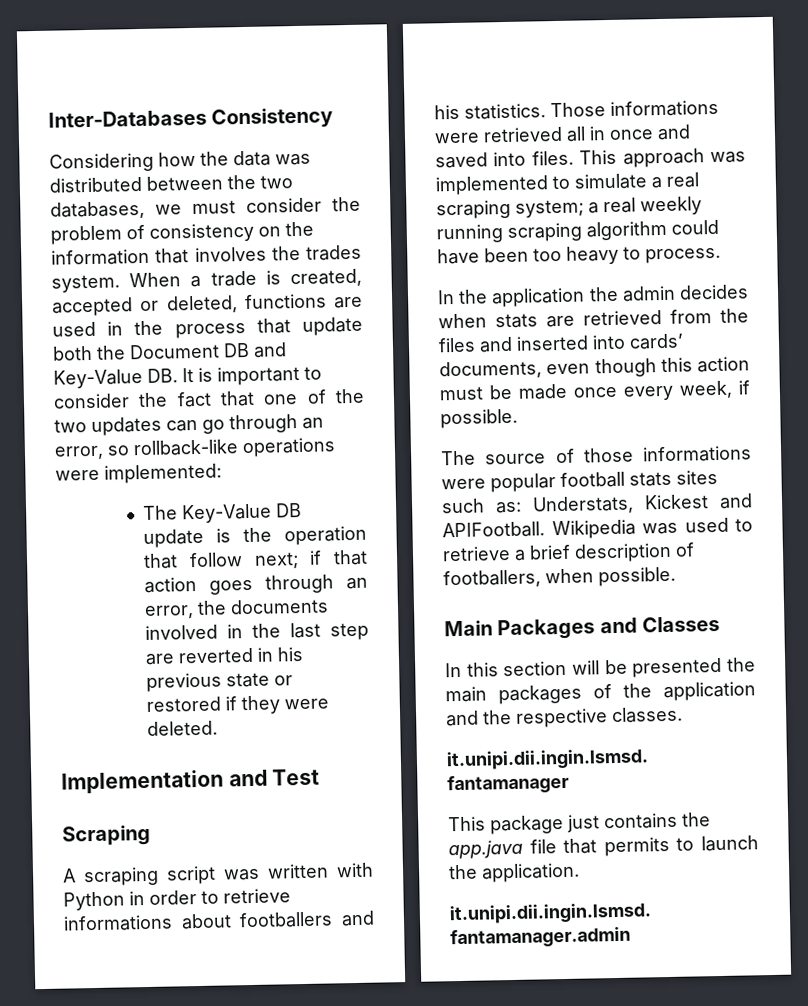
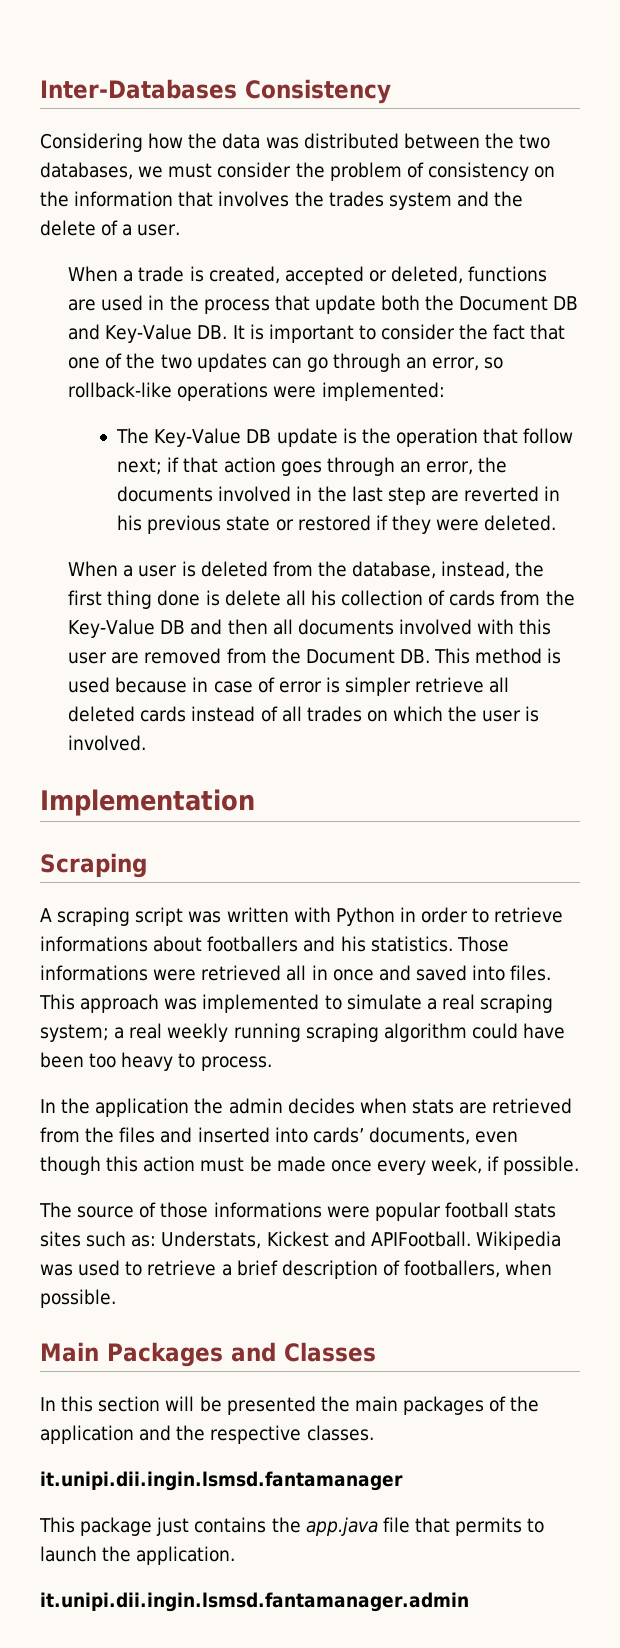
[51,274,120,293] system. -> [388,191,524,210] [40,220,181,236] system and the delete of a user. //
(219, 728) none -> [68,561,545,579] [68,590,575,609] [68,619,552,638] [68,648,562,664] [68,677,510,696] [68,706,540,722] [68,735,147,751] // When a user is deleted from the database, instead, the first thing done is delete all his collection of cards from the Key-Value DB and then all documents involved with this user are removed from the Document DB. This method is used because in case of error is simpler retrieve all deleted cards instead of all trades on which the user is involved.
[228,768,321,787] and Test -> (255, 802) none

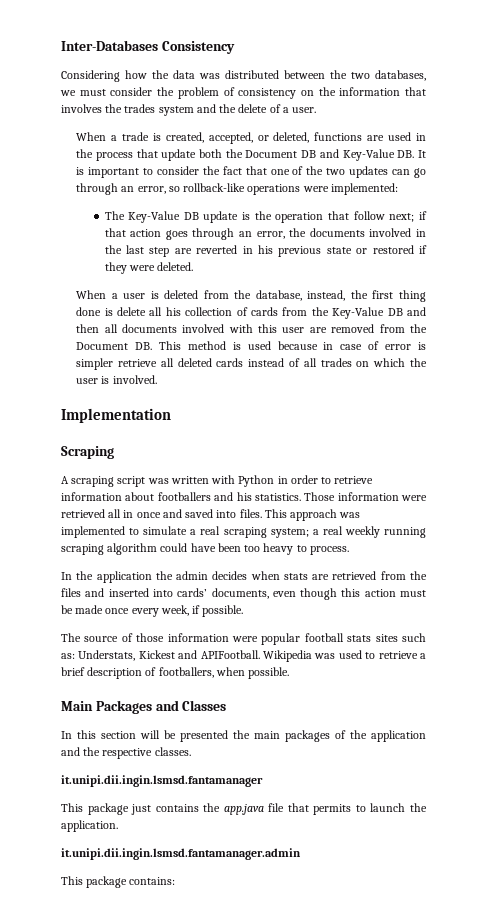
[284,266,364,285] accepted -> [208,132,253,144] accepted,
[40,936,148,952] informations -> [61,492,122,501] information
[40,965,148,981] informations -> [337,492,399,501] information
[213,1202,322,1218] informations -> [167,633,229,642] information
(469, 1602) none -> [61,876,176,888] // This package contains:

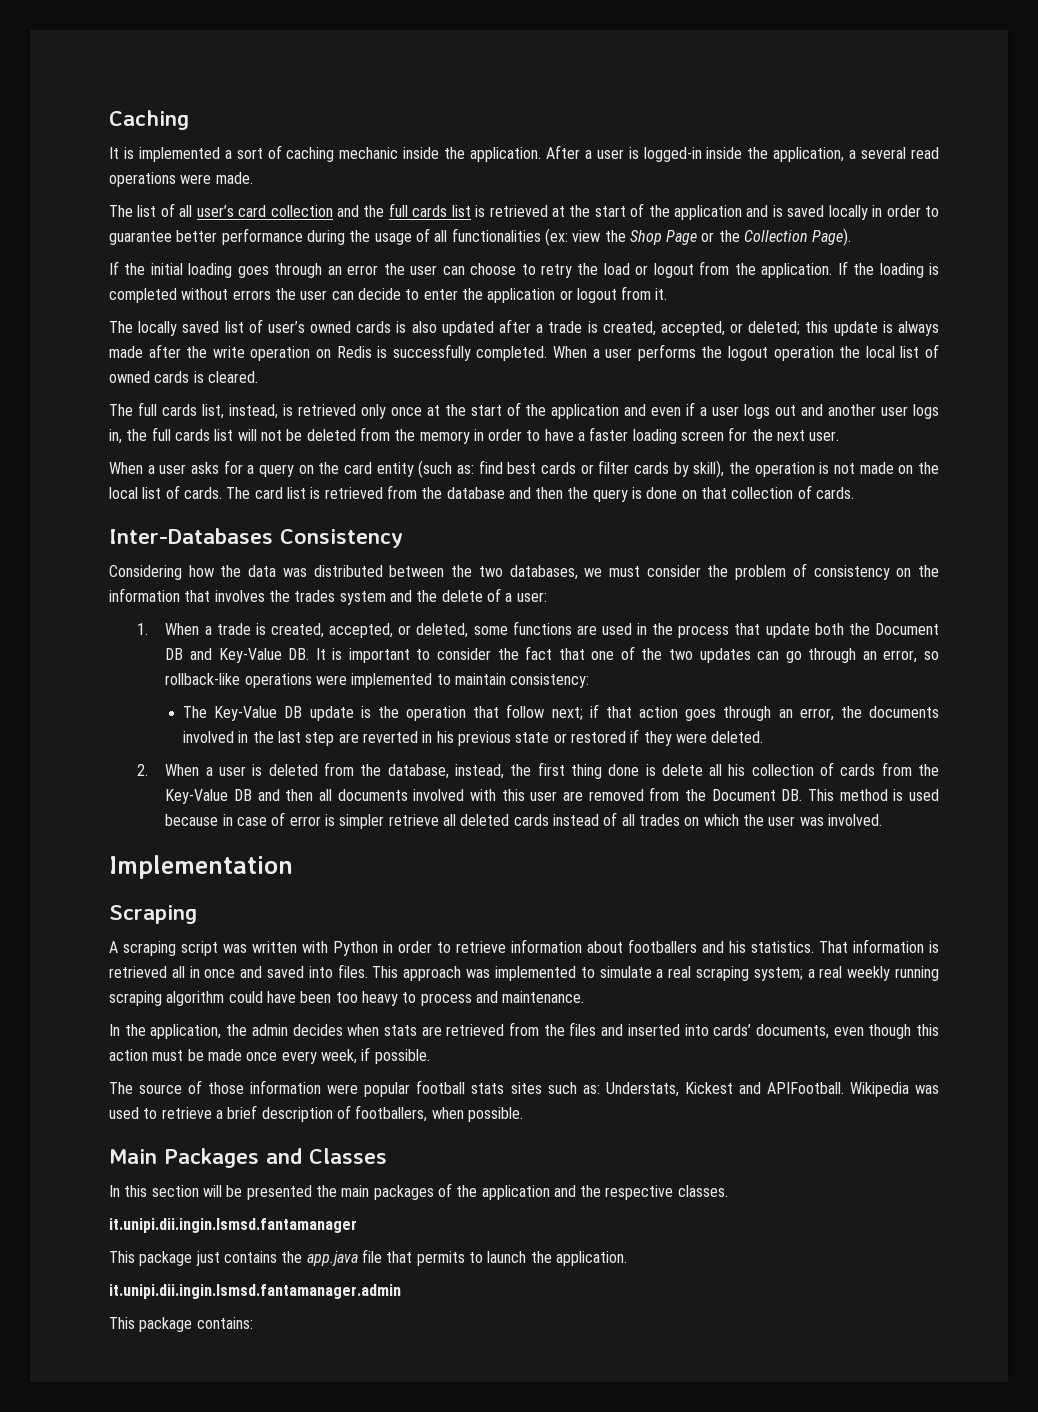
(61, 45) none -> [109,110,189,130] [109,145,940,162] [109,172,253,187] [109,203,939,220] [109,228,852,246] [109,261,940,278] [109,286,668,303] [109,319,939,336] [109,344,940,361] [109,371,258,383] [109,402,940,419] [109,427,840,444] [109,460,939,478] [109,485,855,502] Caching // It is implemented a sort of caching mechanic inside the application. After a user is logged-in inside the application, a several read operations were made. // The list of all user’s card collection and the full cards list is retrieved at the start of the application and is saved locally in order to guarantee better performance during the usage of all functionalities (ex: view the Shop Page or the Collection Page). // If the initial loading goes through an error the user can choose to retry the load or logout from the application. If the loading is completed without errors the user can decide to enter the application or logout from it. // The locally saved list of user’s owned cards is also updated after a trade is created, accepted, or deleted; this update is always made after the write operation on Redis is successfully completed. When a user performs the logout operation the local list of owned cards is cleared. // The full cards list, instead, is retrieved only once at the start of the application and even if a user logs out and another user logs in, the full cards list will not be deleted from the memory in order to have a faster loading screen for the next user. // When a user asks for a query on the card entity (such as: find best cards or filter cards by skill), the operation is not made on the local list of cards. The card list is retrieved from the database and then the query is done on that collection of cards. //
[292,107,317,113] user. // -> [516,592,547,602] [137,623,149,635] user: // 1.
(310, 137) none -> [473,626,508,635] some
[330,183,398,195] implemented: -> [351,673,590,688] implemented to maintain consistency:
(194, 266) none -> [137,764,149,776] 2.
[101,376,110,384] is -> [799,817,824,826] was
[304,492,427,501] Those information were -> [819,939,939,953] That information is
[309,546,349,555] process. -> [420,991,585,1006] process and maintenance.
[96,571,152,583] application -> [150,1024,222,1039] application,

